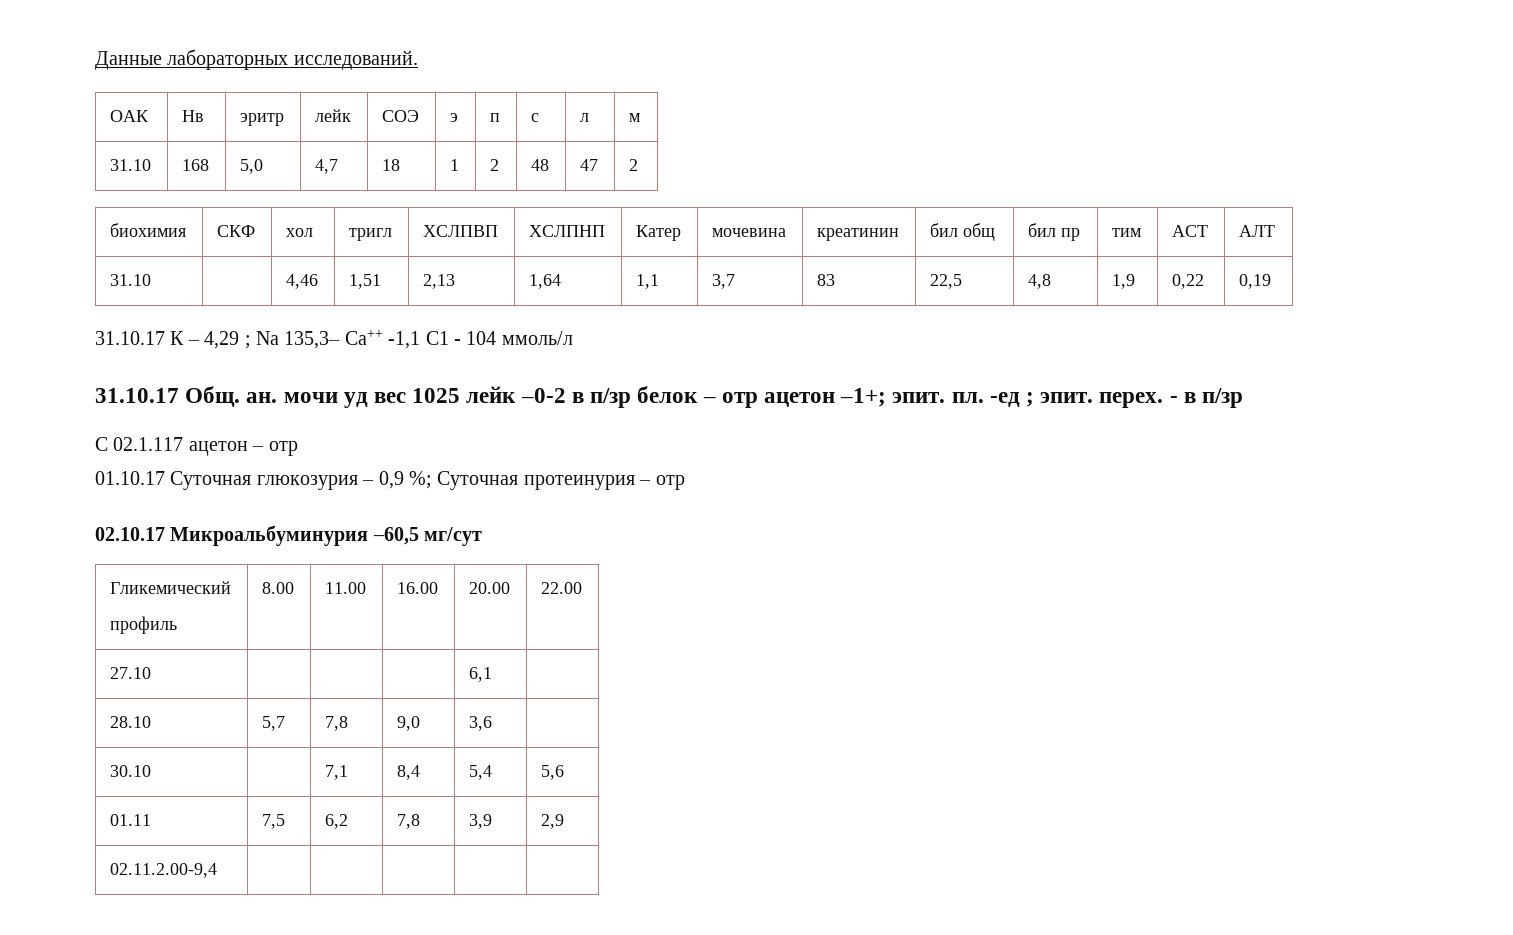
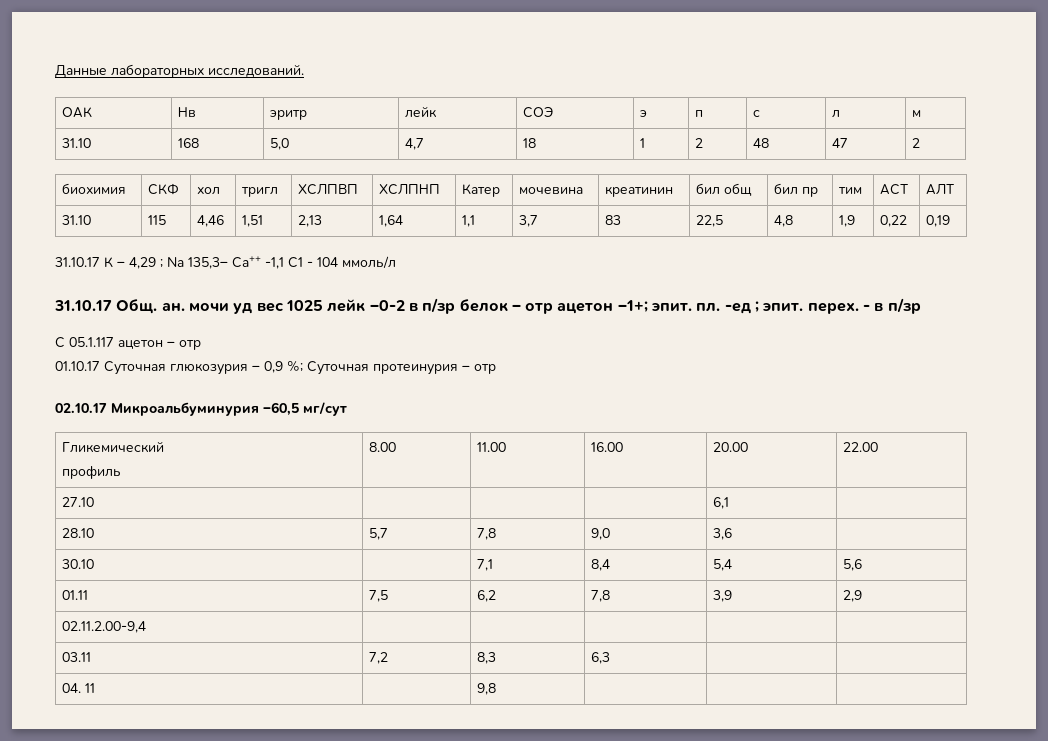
(152, 280) none -> [147,215,166,225] 115
[113,437,184,451] 02.1.117 -> [69,337,114,347] 05.1.117
(218, 870) none -> [61,652,91,662] [368,652,388,664] [476,652,496,664] [590,652,610,664] [61,683,95,693] [476,683,496,695] // 03.11 | 7,2 | 8,3 | 6,3 | | // 04. 11 | | 9,8 | | |

